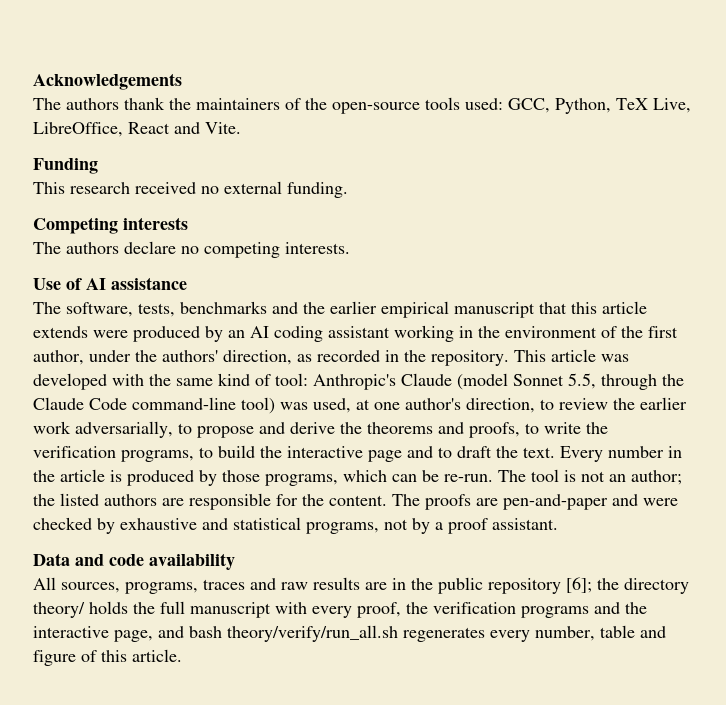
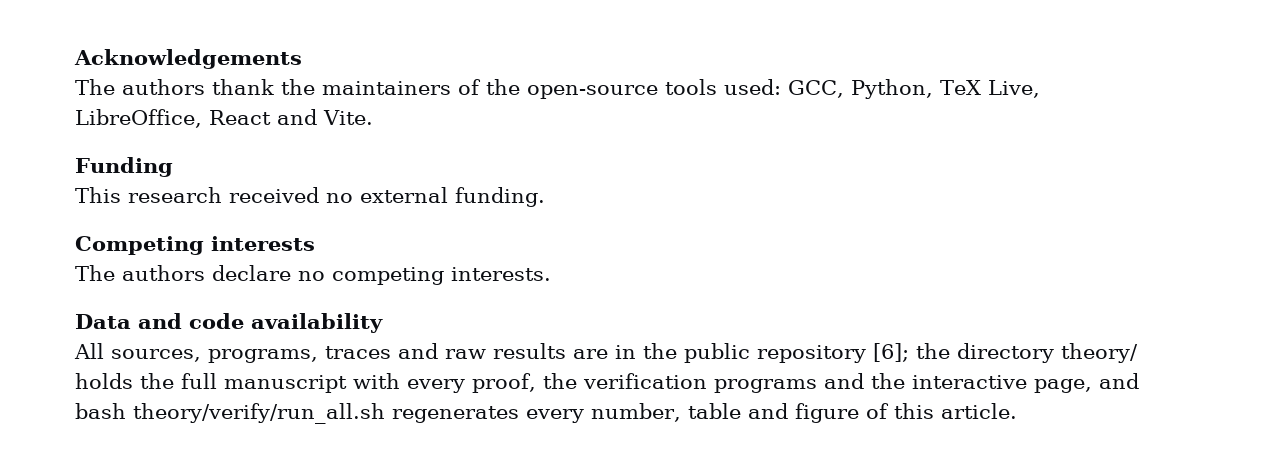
[33,277,187,290] [33,301,647,318] [33,325,678,342] [33,349,629,366] [33,373,684,390] [33,397,687,414] [33,421,608,438] [33,445,682,462] [33,469,682,486] [33,493,678,510] [33,517,558,534] // Use of AI assistance // The software, tests, benchmarks and the earlier empirical manuscript that this article extends were produced by an AI coding assistant working in the environment of the first author, under the authors' direction, as recorded in the repository. This article was developed with the same kind of tool: Anthropic's Claude (model Sonnet 5.5, through the Claude Code command-line tool) was used, at one author's direction, to review the earlier work adversarially, to propose and derive the theorems and proofs, to write the verification programs, to build the interactive page and to draft the text. Every number in the article is produced by those programs, which can be re-run. The tool is not an author; the listed authors are responsible for the content. The proofs are pen-and-paper and were checked by exhaustive and statistical programs, not by a proof assistant. -> (551, 274) none

